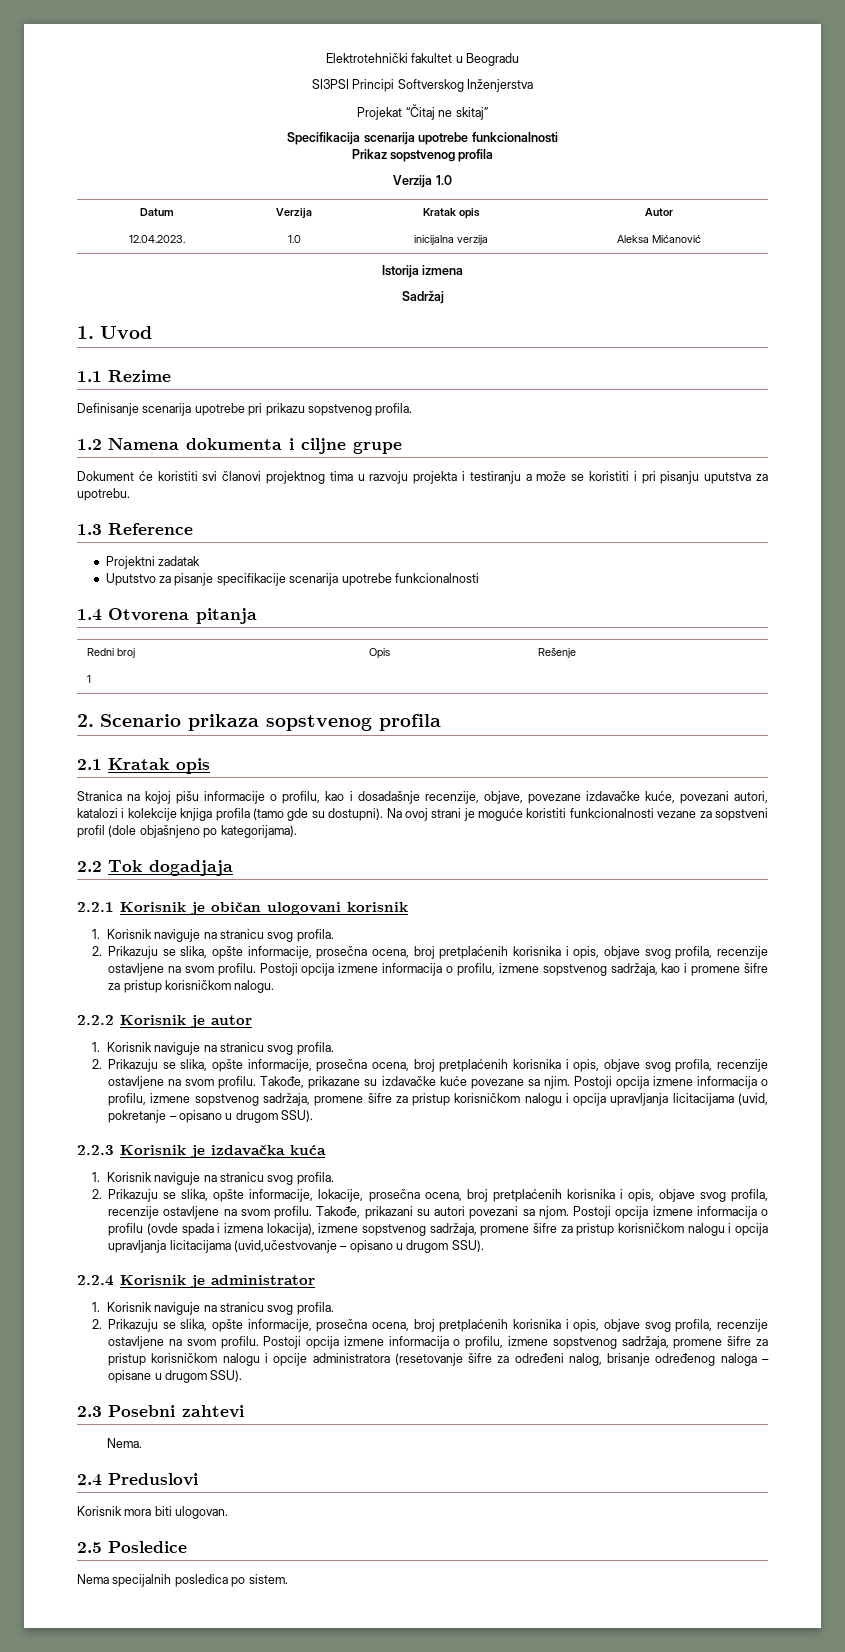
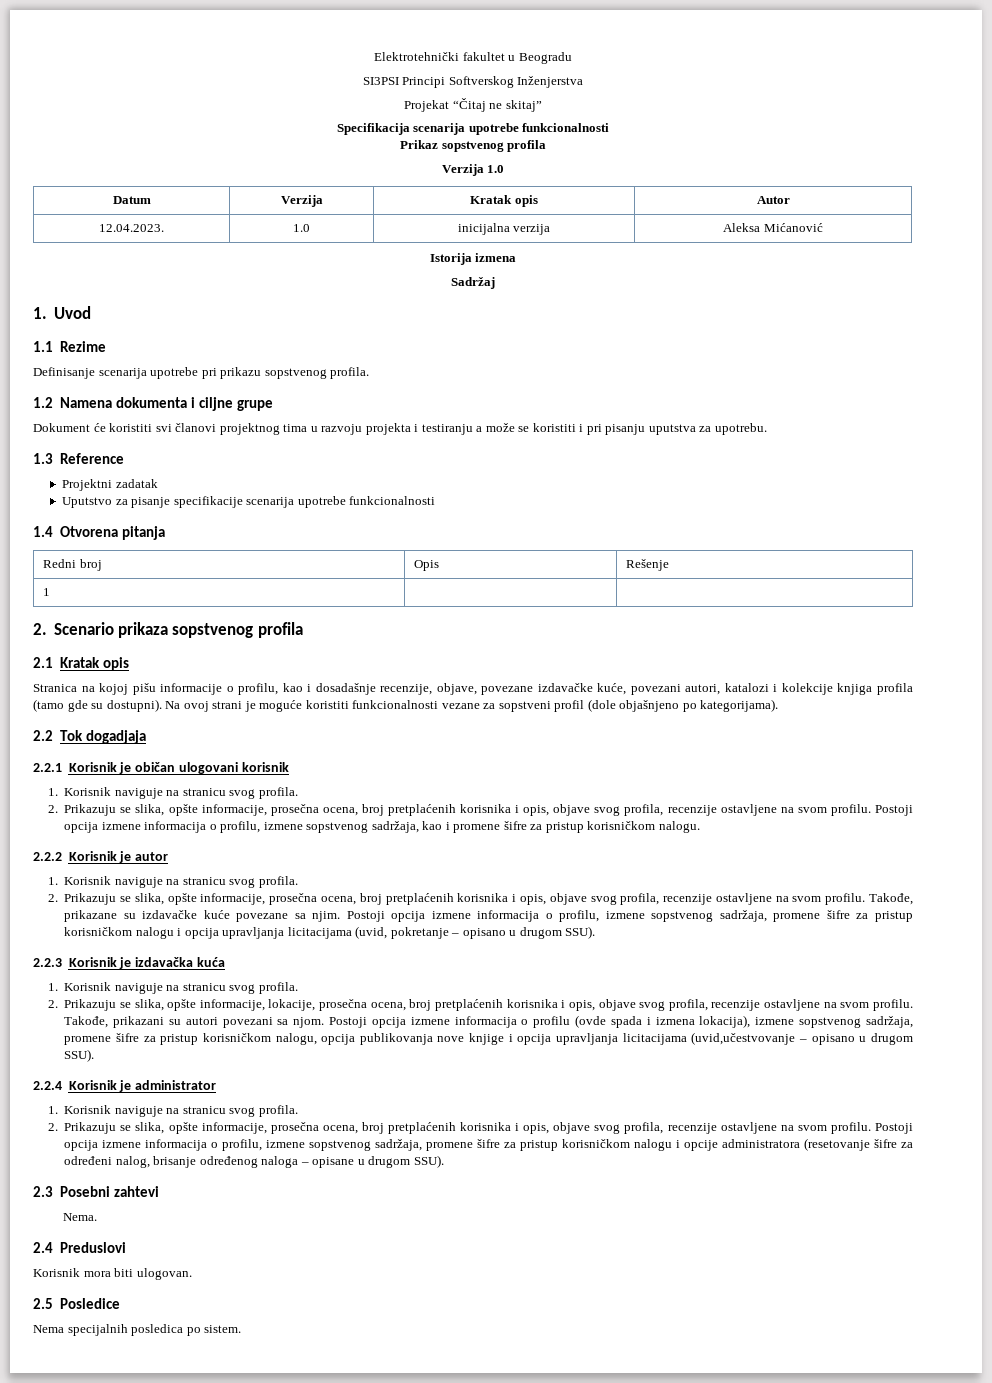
[687,1223,725,1236] nalogu -> [275,1033,505,1045] nalogu, opcija publikovanja nove knjige

